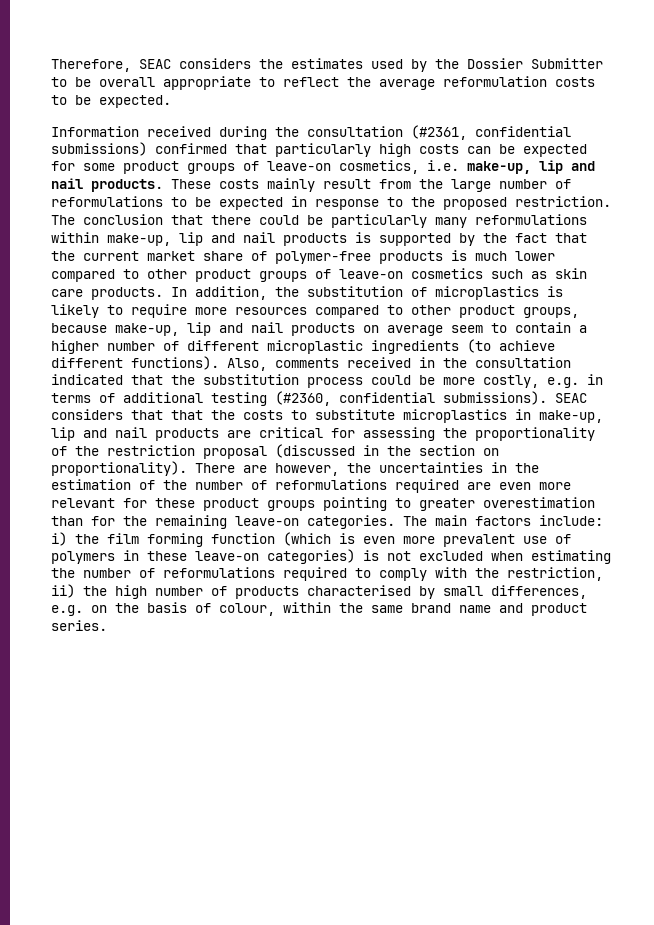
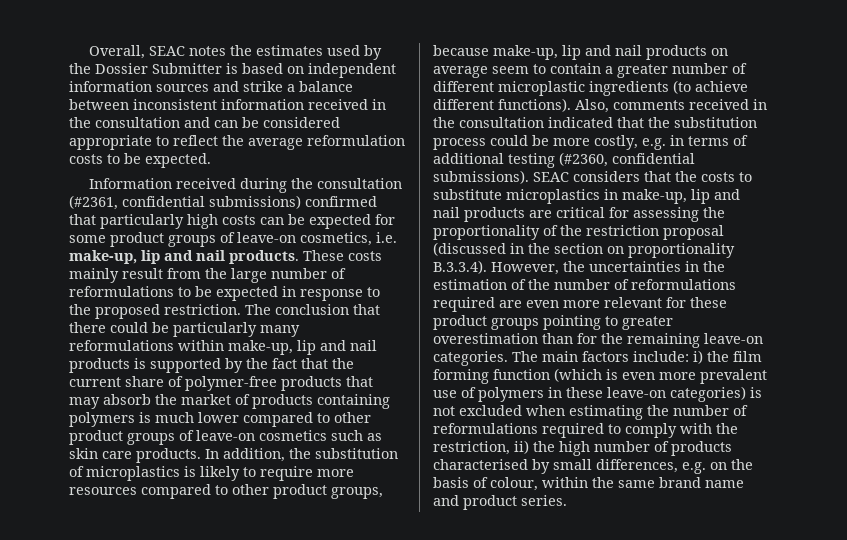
[51,58,251,72] Therefore, SEAC considers -> [88,45,226,59] Overall, SEAC notes
[51,77,155,87] to be overall -> [226,63,396,78] [69,81,353,92] [69,99,386,110] [69,117,340,128] is based on independent information sources and strike a balance between inconsistent information received in the consultation and can be considered
[147,251,195,261] market -> (121, 382) none
(443, 257) none -> [346,376,373,387] [69,394,390,409] [69,412,135,427] that may absorb the market of products containing polymers
[51,340,99,354] higher -> [617,64,668,78] greater
[171,410,203,420] that -> (671, 176) none
[51,461,339,476] proportionality). There are however, -> [628,243,735,258] [433,260,559,275] proportionality B.3.3.4). However,

